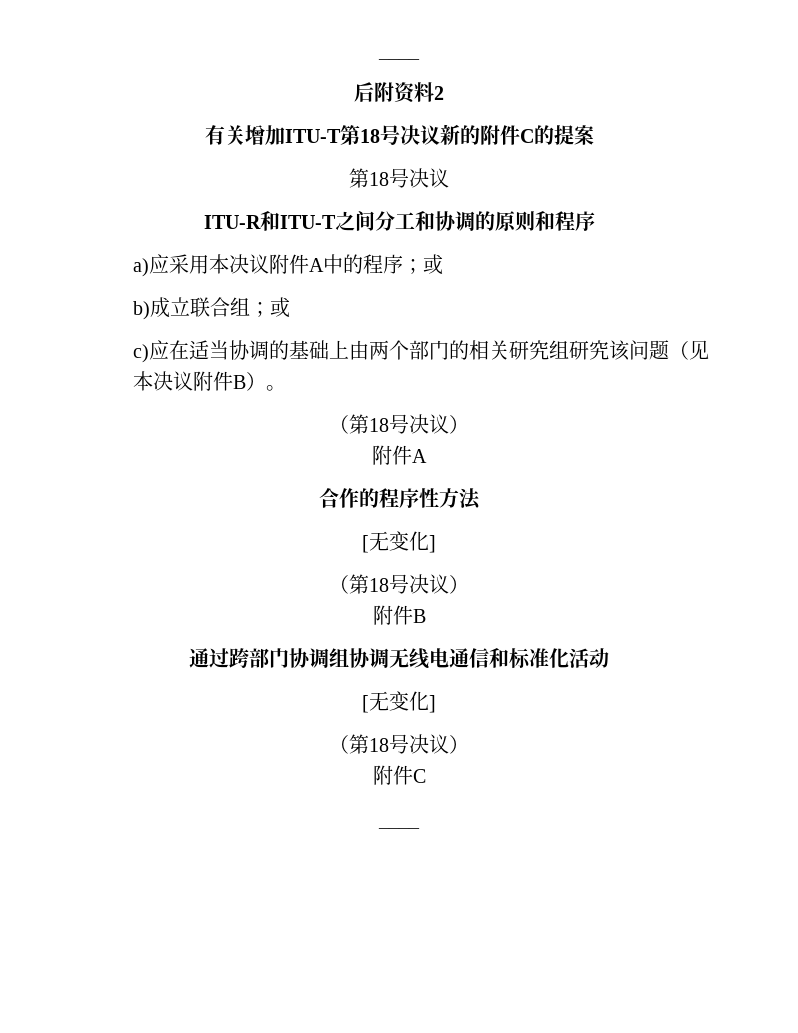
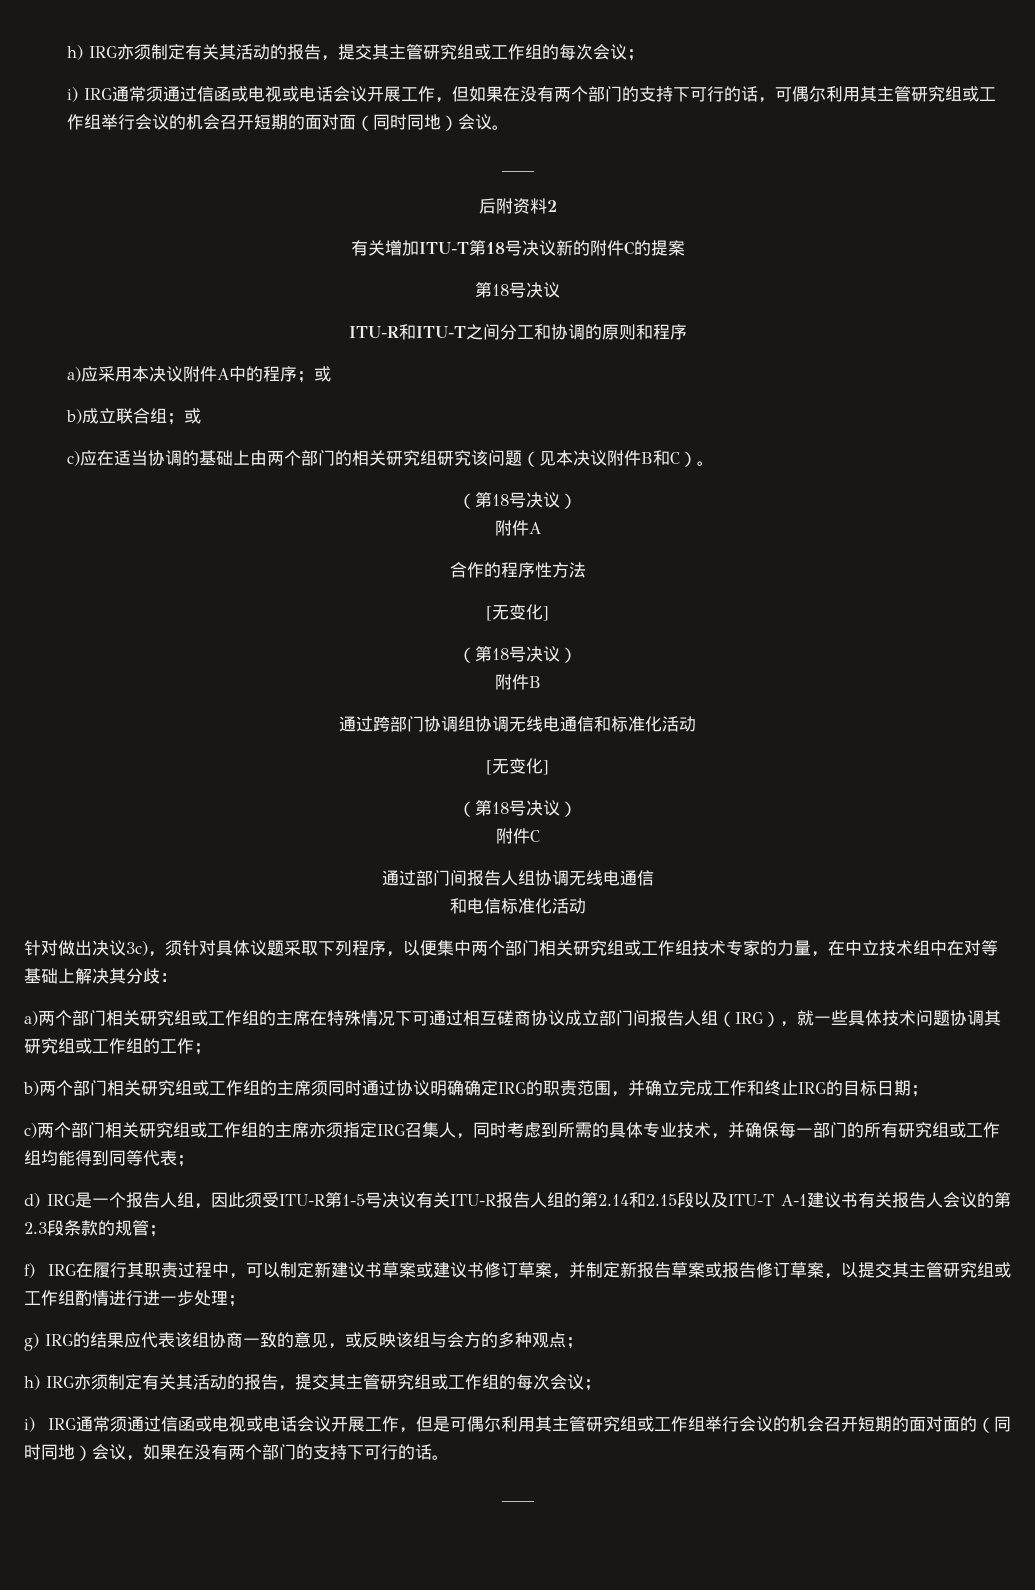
(378, 58) none -> [67,44,645,61] [67,86,997,103] [67,114,510,131] h) IRG亦须制定有关其活动的报告，提交其主管研究组或工作组的每次会议； // i) IRG通常须通过信函或电视或电话会议开展工作，但如果在没有两个部门的支持下可行的话，可偶尔利用其主管研究组或工作组举行会议的机会召开短期的面对面（同时同地）会议。 //
(246, 382) none -> [653,450,681,466] 和C
(426, 776) none -> [381,870,654,886] [449,898,586,914] [24,940,998,957] [24,968,177,984] [24,1010,1001,1027] [24,1038,211,1055] [23,1080,928,1097] [24,1122,1000,1139] [24,1150,194,1167] [24,1192,1011,1209] [24,1220,166,1237] [24,1262,1011,1279] [24,1290,245,1307] [24,1332,583,1351] [24,1374,601,1391] [24,1416,1011,1433] [24,1444,449,1461] // 通过部门间报告人组协调无线电通信 // 和电信标准化活动 // 针对做出决议3c)，须针对具体议题采取下列程序，以便集中两个部门相关研究组或工作组技术专家的力量，在中立技术组中在对等基础上解决其分歧： // a)两个部门相关研究组或工作组的主席在特殊情况下可通过相互磋商协议成立部门间报告人组（IRG），就一些具体技术问题协调其研究组或工作组的工作； // b)两个部门相关研究组或工作组的主席须同时通过协议明确确定IRG的职责范围，并确立完成工作和终止IRG的目标日期； // c)两个部门相关研究组或工作组的主席亦须指定IRG召集人，同时考虑到所需的具体专业技术，并确保每一部门的所有研究组或工作组均能得到同等代表； // d) IRG是一个报告人组，因此须受ITU-R第1-5号决议有关ITU-R报告人组的第2.14和2.15段以及ITU-T A-1建议书有关报告人会议的第2.3段条款的规管； // f) IRG在履行其职责过程中，可以制定新建议书草案或建议书修订草案，并制定新报告草案或报告修订草案，以提交其主管研究组或工作组酌情进行进一步处理； // g) IRG的结果应代表该组协商一致的意见，或反映该组与会方的多种观点； // h) IRG亦须制定有关其活动的报告，提交其主管研究组或工作组的每次会议； // i) IRG通常须通过信函或电视或电话会议开展工作，但是可偶尔利用其主管研究组或工作组举行会议的机会召开短期的面对面的（同时同地）会议，如果在没有两个部门的支持下可行的话。

